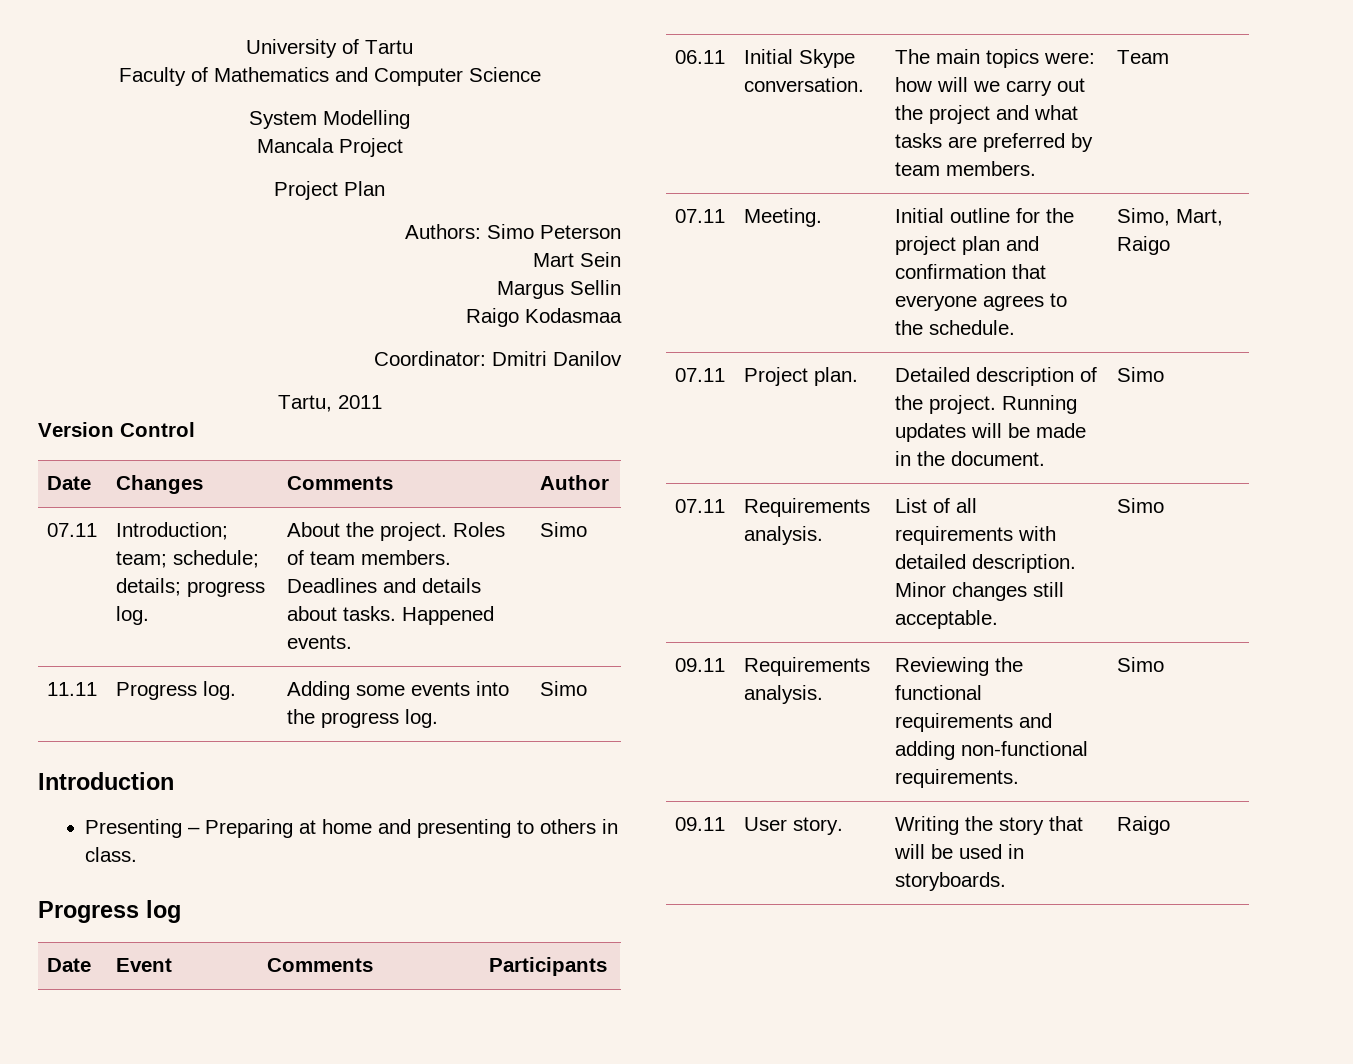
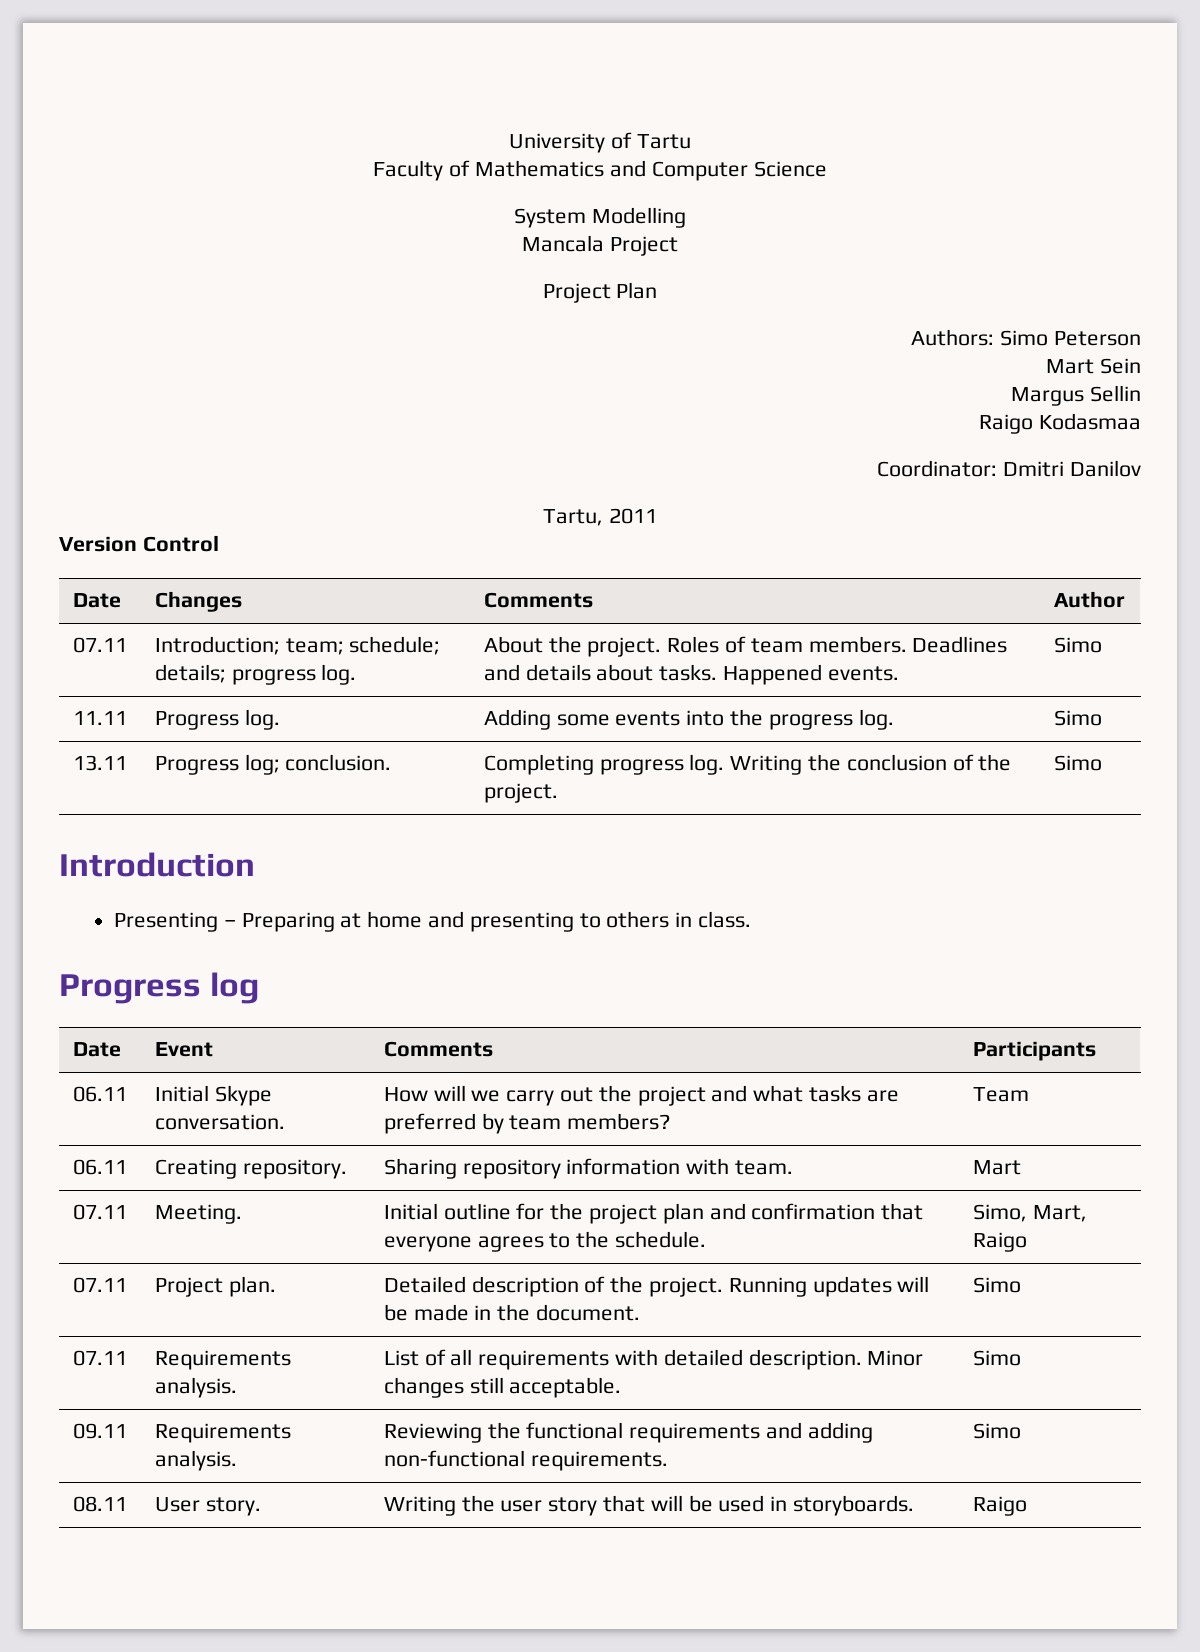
(588, 688) none -> [72,755,127,771] [154,754,392,775] [483,754,1012,775] [483,783,558,803] [1053,755,1102,771] // 13.11 | Progress log; conclusion. | Completing progress log. Writing the conclusion of the project. | Simo
[895,49,1096,68] [895,77,933,92] The main topics were: how -> [383,1087,428,1102] How
[946,161,1037,176] members. -> [567,1113,671,1130] members?
(1170, 57) none -> [72,1159,127,1175] [154,1159,347,1179] [383,1158,793,1179] [972,1160,1021,1175] // 06.11 | Creating repository. | Sharing repository information with team. | Mart
[675,817,726,831] 09.11 -> [72,1496,127,1512] 08.11
(994, 823) none -> [500,1500,543,1512] user

